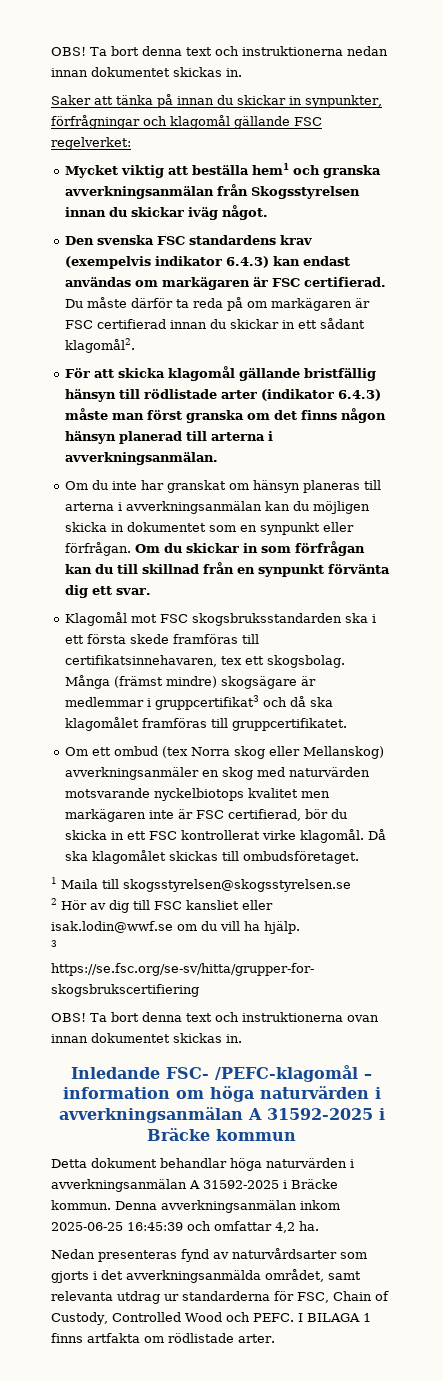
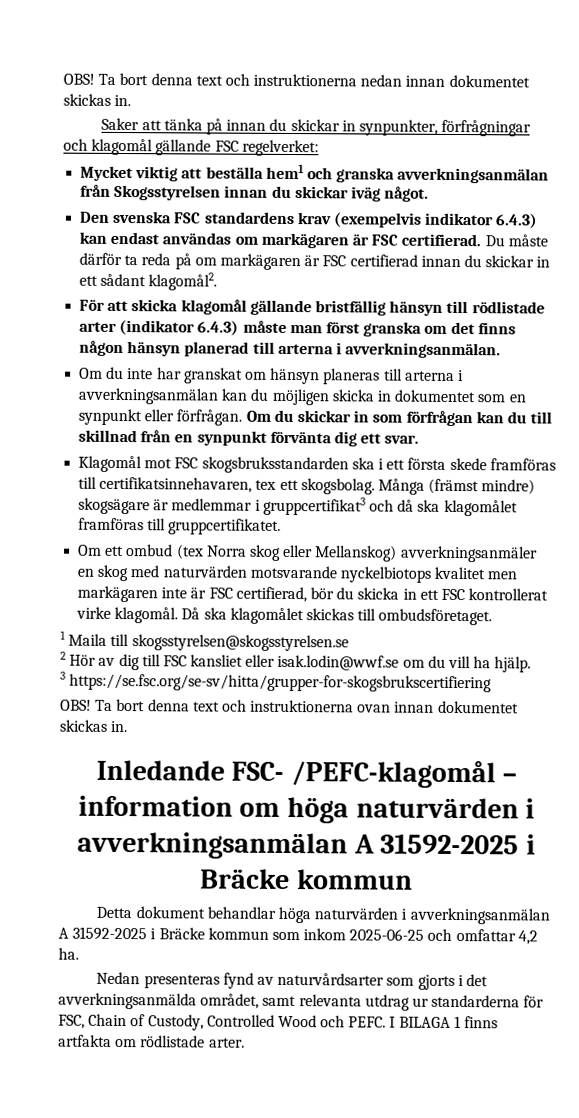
[51,1200,297,1213] kommun. Denna avverkningsanmälan -> [207,927,300,941] kommun som
[127,1222,183,1231] 16:45:39 -> (425, 934) none

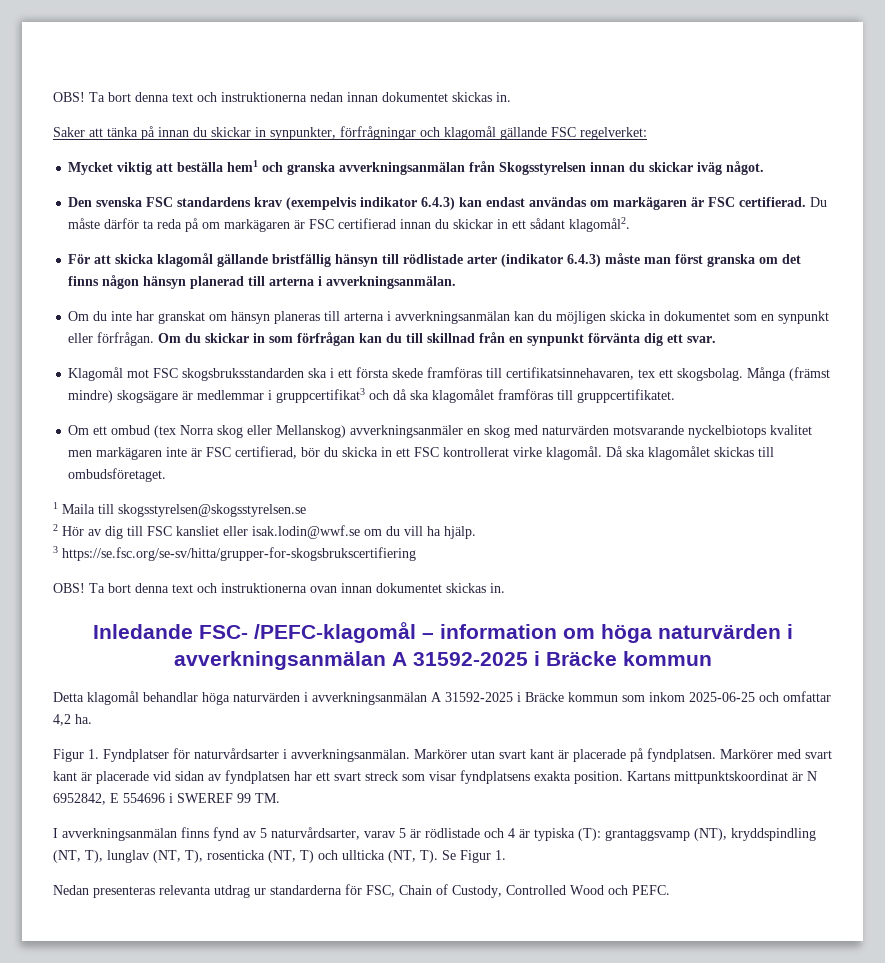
[135,906,205,919] dokument -> [87,691,139,705] klagomål
[96,971,488,990] [58,992,297,1010] Nedan presenteras fynd av naturvårdsarter som gjorts i det avverkningsanmälda området, samt -> [53,748,832,762] [53,770,817,784] [53,793,280,805] [53,827,816,841] [53,850,506,863] [53,885,155,898] Figur 1. Fyndplatser för naturvårdsarter i avverkningsanmälan. Markörer utan svart kant är placerade på fyndplatsen. Markörer med svart kant är placerade vid sidan av fyndplatsen har ett svart streck som visar fyndplatsens exakta position. Kartans mittpunktskoordinat är N 6952842, E 554696 i SWEREF 99 TM. // I avverkningsanmälan finns fynd av 5 naturvårdsarter, varav 5 är rödlistade och 4 är typiska (T): grantaggsvamp (NT), kryddspindling (NT, T), lunglav (NT, T), rosenticka (NT, T) och ullticka (NT, T). Se Figur 1. // Nedan presenteras
[389,1015,499,1029] [58,1034,245,1048] I BILAGA 1 finns artfakta om rödlistade arter. -> (670, 890) none

